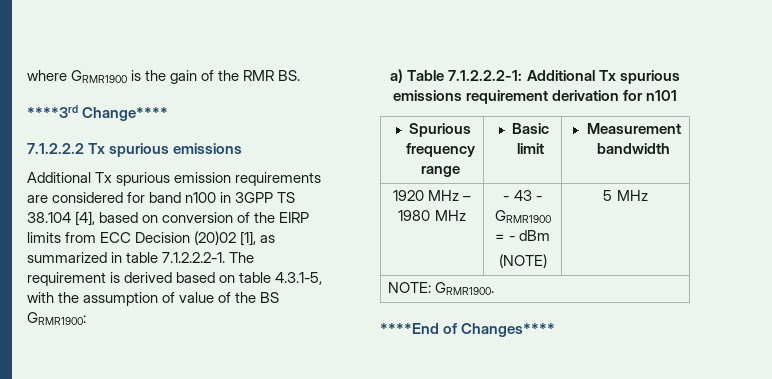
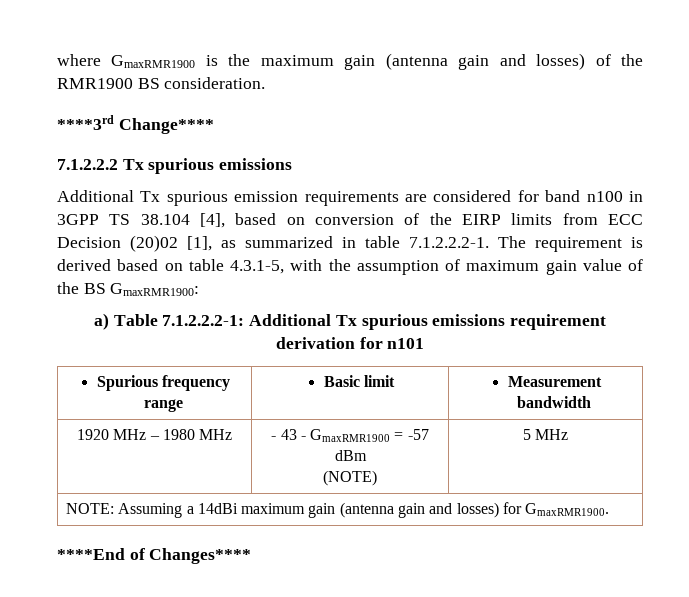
[71,70,128,83] GRMR1900 -> [111,55,196,68] GmaxRMR1900
[170,70,301,84] gain of the RMR BS. -> [260,53,643,70] [57,77,266,89] maximum gain (antenna gain and losses) of the RMR1900 BS consideration.
(176, 297) none -> [466,260,577,275] maximum gain
[27,312,86,325] GRMR1900: -> [110,283,200,296] GmaxRMR1900:
[494,210,551,223] [495,234,515,241] GRMR1900 = - -> [310,429,429,442] GmaxRMR1900 = -57
[434,282,494,295] GRMR1900. -> [118,502,610,518] Assuming a 14dBi maximum gain (antenna gain and losses) for GmaxRMR1900.

